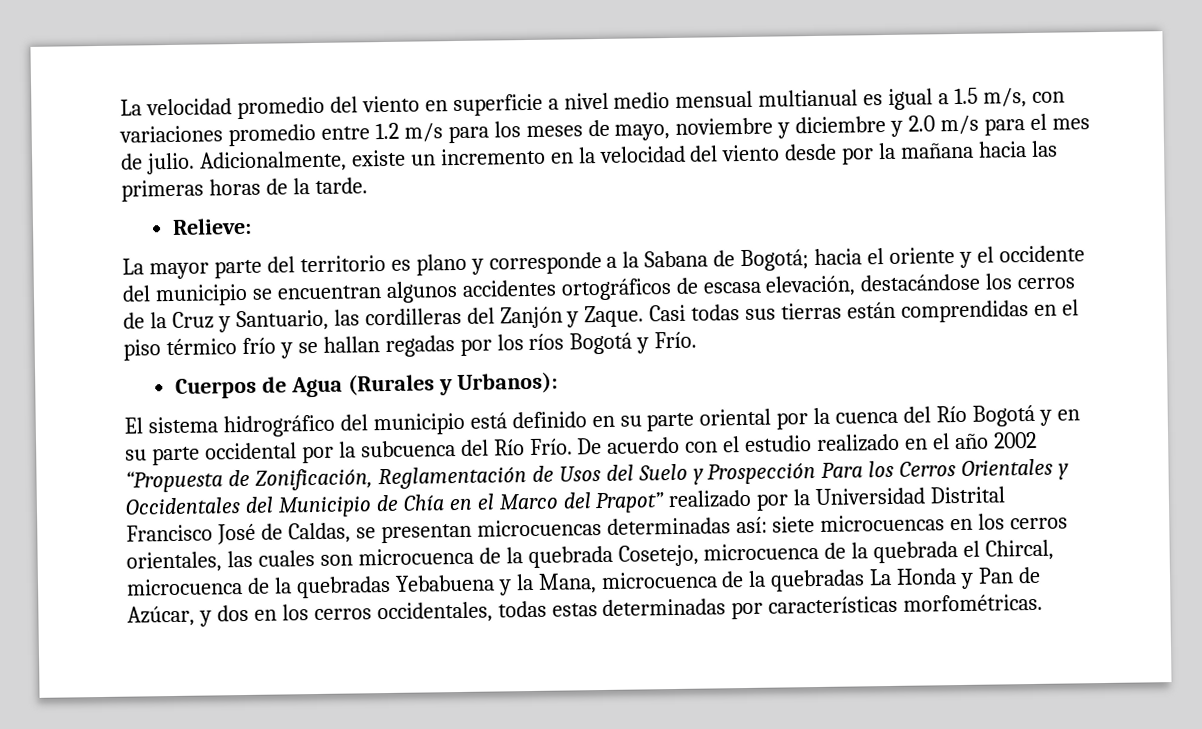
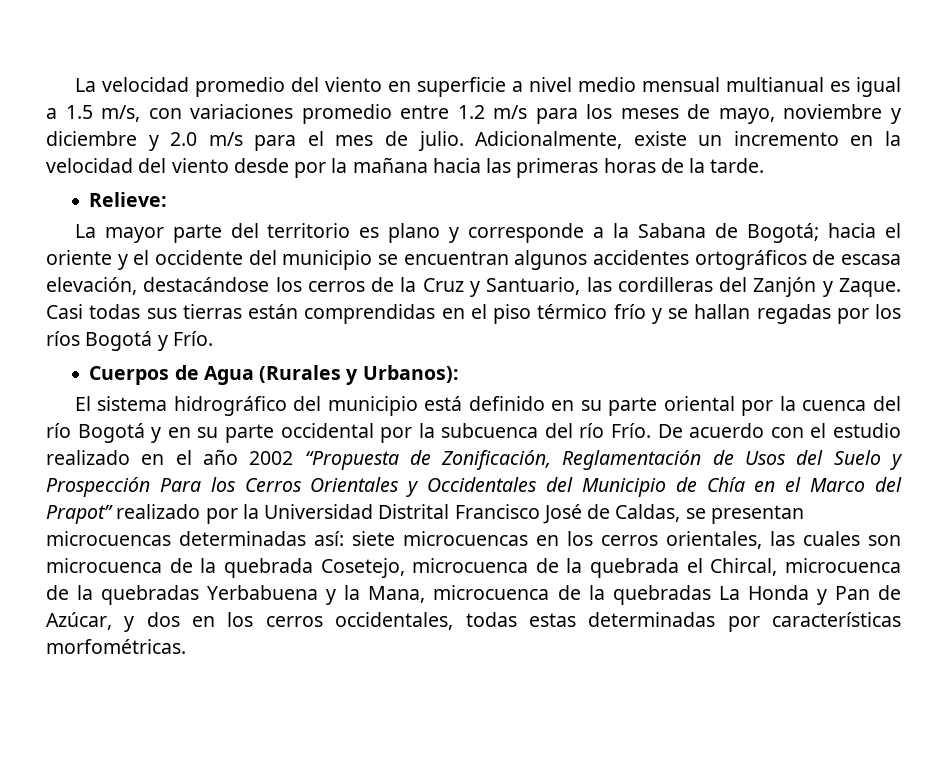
[936,405,968,423] Río -> [46,423,71,438] río
[493,439,525,456] Río -> [579,423,605,438] río
[394,574,495,592] Yebabuena -> [207,585,319,600] Yerbabuena

